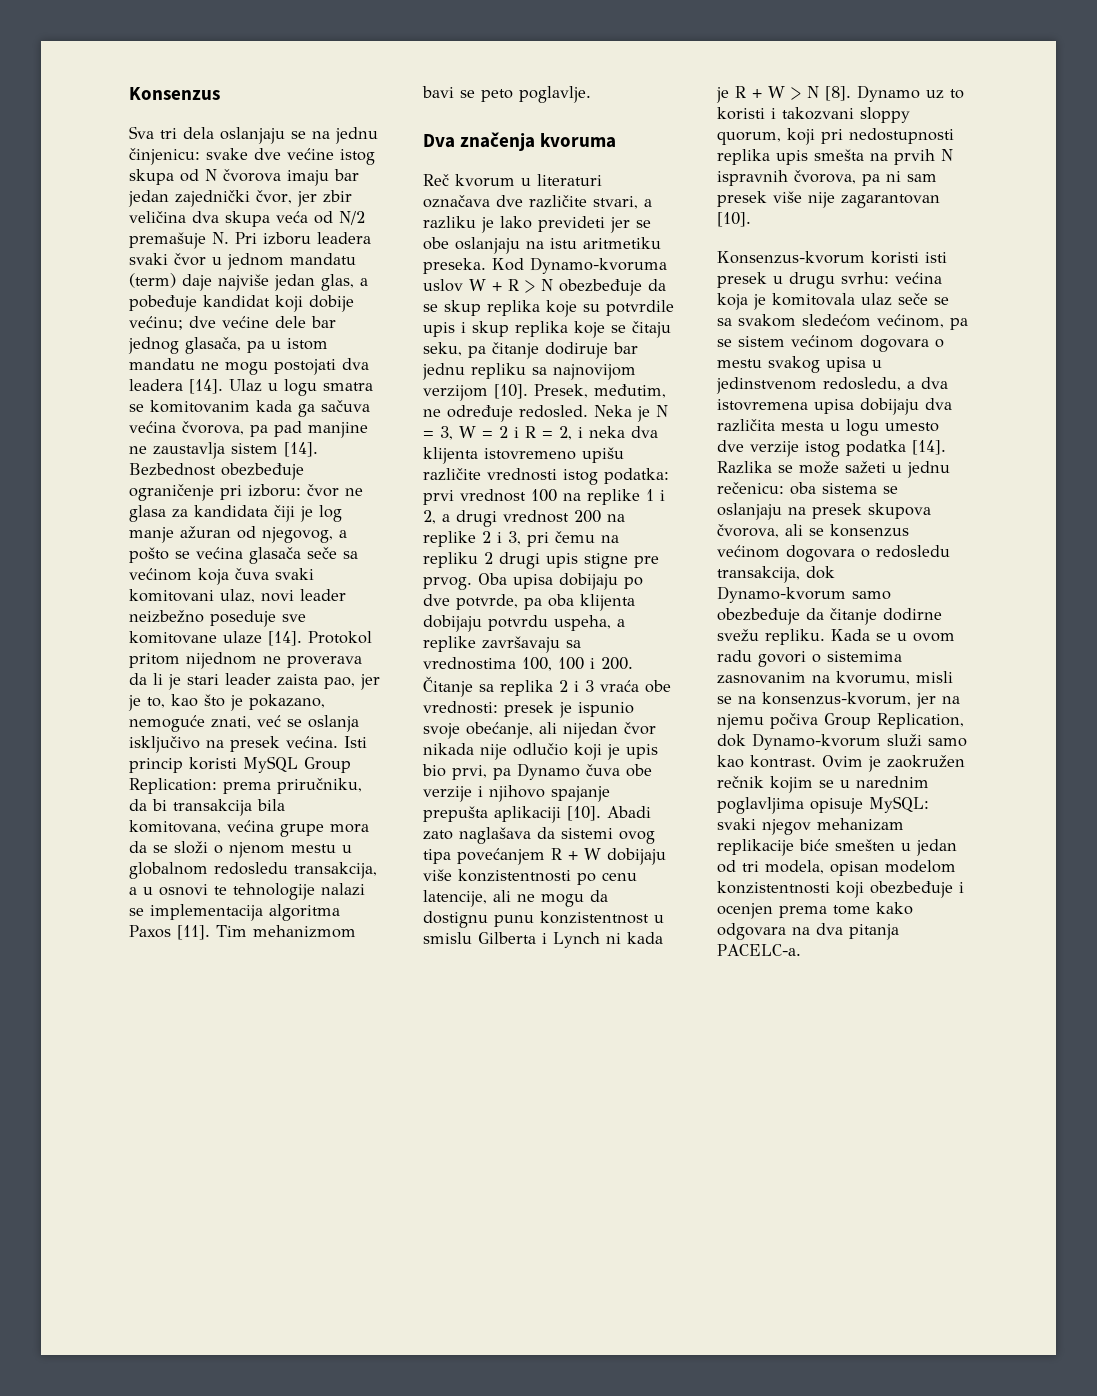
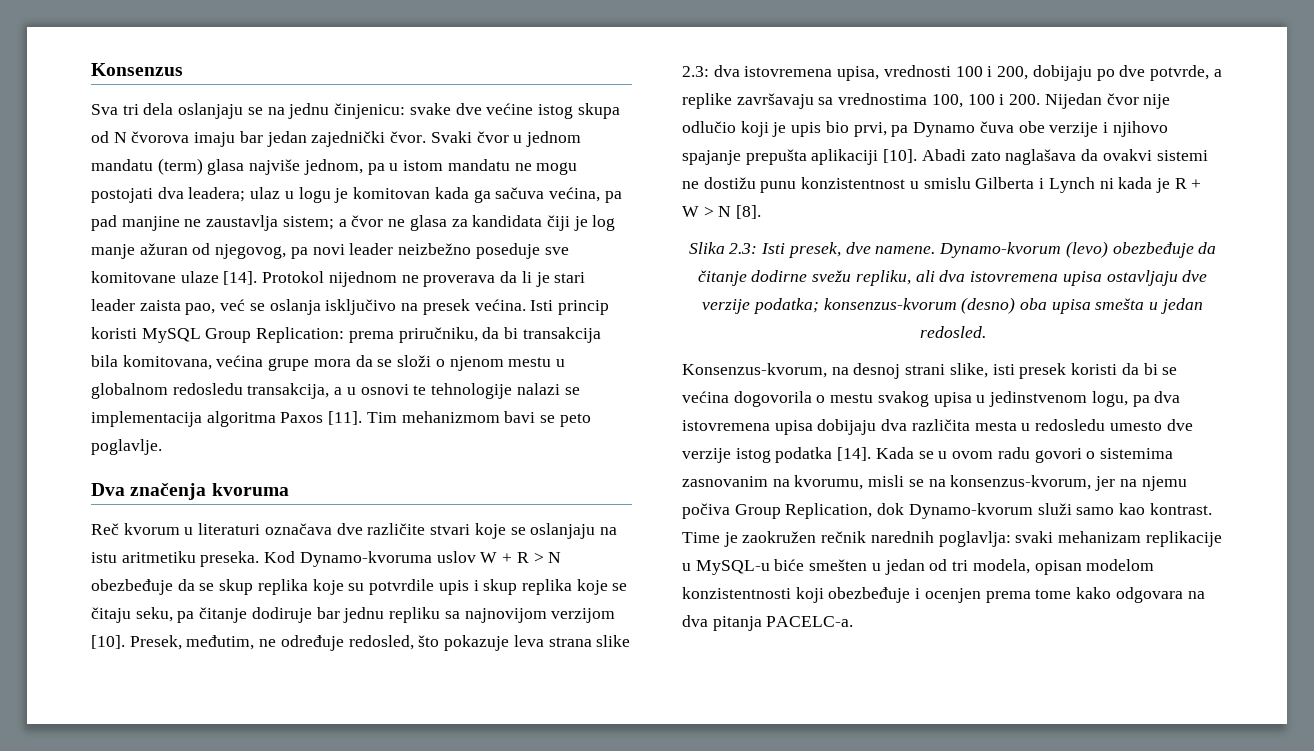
[256,190,352,207] [129,211,365,227] [129,232,371,249] [129,253,168,265] čvor, jer zbir veličina dva skupa veća od N/2 premašuje N. Pri izboru leadera svaki -> [390,131,472,143] čvor. Svaki
[182,274,368,291] [129,295,354,312] [129,316,336,330] [128,337,241,354] daje najviše jedan glas, a pobeđuje kandidat koji dobije većinu; dve većine dele bar jednog glasača, -> [207,159,363,175] glasa najviše jednom,
[129,379,373,396] [129,400,250,413] leadera [14]. Ulaz u logu smatra se komitovanim -> [188,187,431,203] leadera; ulaz u logu je komitovan
[129,421,244,435] većina čvorova, -> [548,187,600,202] većina,
[231,442,318,457] [129,463,304,480] [129,484,301,501] sistem [14]. Bezbednost obezbeđuje ograničenje pri izboru: -> [282,216,347,230] sistem; a
[339,530,347,538] [129,547,358,564] [129,568,314,585] [129,589,255,603] a pošto se većina glasača seče sa većinom koja čuva svaki komitovani ulaz, -> [290,247,308,259] pa
[129,653,180,668] pritom -> (325, 277) none
[360,674,380,690] [128,694,325,711] [129,715,251,732] jer je to, kao što je pokazano, nemoguće znati, -> (216, 309) none
[593,196,652,209] [423,216,651,233] [423,237,449,250] stvari, a razliku je lako prevideti jer se obe -> [430,523,526,539] stvari koje se
[519,405,668,422] [423,426,658,440] [423,447,624,464] [423,468,669,485] [423,489,665,505] [423,510,625,527] [423,531,619,547] [423,552,659,569] [423,573,643,590] [423,594,635,611] [423,615,611,632] redosled. Neka je N = 3, W = 2 i R = 2, i neka dva klijenta istovremeno upišu različite vrednosti istog podatka: prvi vrednost 100 na replike 1 i 2, a drugi vrednost 200 na replike 2 i 3, pri čemu na repliku 2 drugi upis stigne pre prvog. Oba upisa dobijaju po dve potvrde, pa oba klijenta dobijaju potvrdu uspeha, -> [348,635,631,651] [682,65,1209,81] redosled, što pokazuje leva strana slike 2.3: dva istovremena upisa, vrednosti 100 i 200, dobijaju po dve potvrde,
[423,676,671,697] [423,701,634,718] [423,722,656,739] [423,743,474,755] Čitanje sa replika 2 i 3 vraća obe vrednosti: presek je ispunio svoje obećanje, ali nijedan čvor nikada -> [1044,93,1139,109] Nijedan čvor
[561,828,655,844] [423,848,666,865] [423,869,637,885] [423,890,608,907] [423,911,488,928] sistemi ovog tipa povećanjem R + W dobijaju više konzistentnosti po cenu latencije, ali ne mogu da dostignu -> [1102,149,1208,161] [682,177,756,189] ovakvi sistemi ne dostižu
[857,85,964,102] [717,107,910,123] [717,128,954,145] [717,149,953,165] [717,170,937,186] [717,191,940,208] [717,212,751,227] [717,251,947,264] [717,272,942,289] [717,293,949,310] [717,314,968,330] [717,335,929,352] Dynamo uz to koristi i takozvani sloppy quorum, koji pri nedostupnosti replika upis smešta na prvih N ispravnih čvorova, pa ni sam presek više nije zagarantovan [10]. // Konsenzus-kvorum koristi isti presek u drugu svrhu: većina koja je komitovala ulaz seče se sa svakom sledećom većinom, pa se sistem većinom dogovara -> [688,241,1217,258] [697,270,1208,286] [702,297,1203,314] [919,326,986,338] [682,363,1178,379] [682,391,812,407] // Slika 2.3: Isti presek, dve namene. Dynamo-kvorum (levo) obezbeđuje da čitanje dodirne svežu repliku, ali dva istovremena upisa ostavljaju dve verzije podatka; konsenzus-kvorum (desno) oba upisa smešta u jedan redosled. // Konsenzus-kvorum, na desnoj strani slike, isti presek koristi da bi se većina dogovorila
[823,377,915,391] redosledu, a -> [1091,391,1150,407] logu, pa
[846,419,879,436] logu -> [1035,419,1106,431] redosledu
[717,461,950,478] [717,482,898,495] [717,503,931,520] [717,524,909,538] [717,545,950,562] [717,566,835,583] [717,586,891,603] [717,608,942,625] [717,629,825,645] Razlika se može sažeti u jednu rečenicu: oba sistema se oslanjaju na presek skupova čvorova, ali se konsenzus većinom dogovara o redosledu transakcija, dok Dynamo-kvorum samo obezbeđuje da čitanje dodirne svežu repliku. -> (872, 454) none
[822,755,863,767] Ovim -> [682,532,720,543] Time
[770,776,929,793] [717,796,929,814] [717,818,904,835] [717,839,794,856] kojim se u narednim poglavljima opisuje MySQL: svaki njegov mehanizam replikacije -> [870,531,1222,547] [682,560,770,575] narednih poglavlja: svaki mehanizam replikacije u MySQL-u

